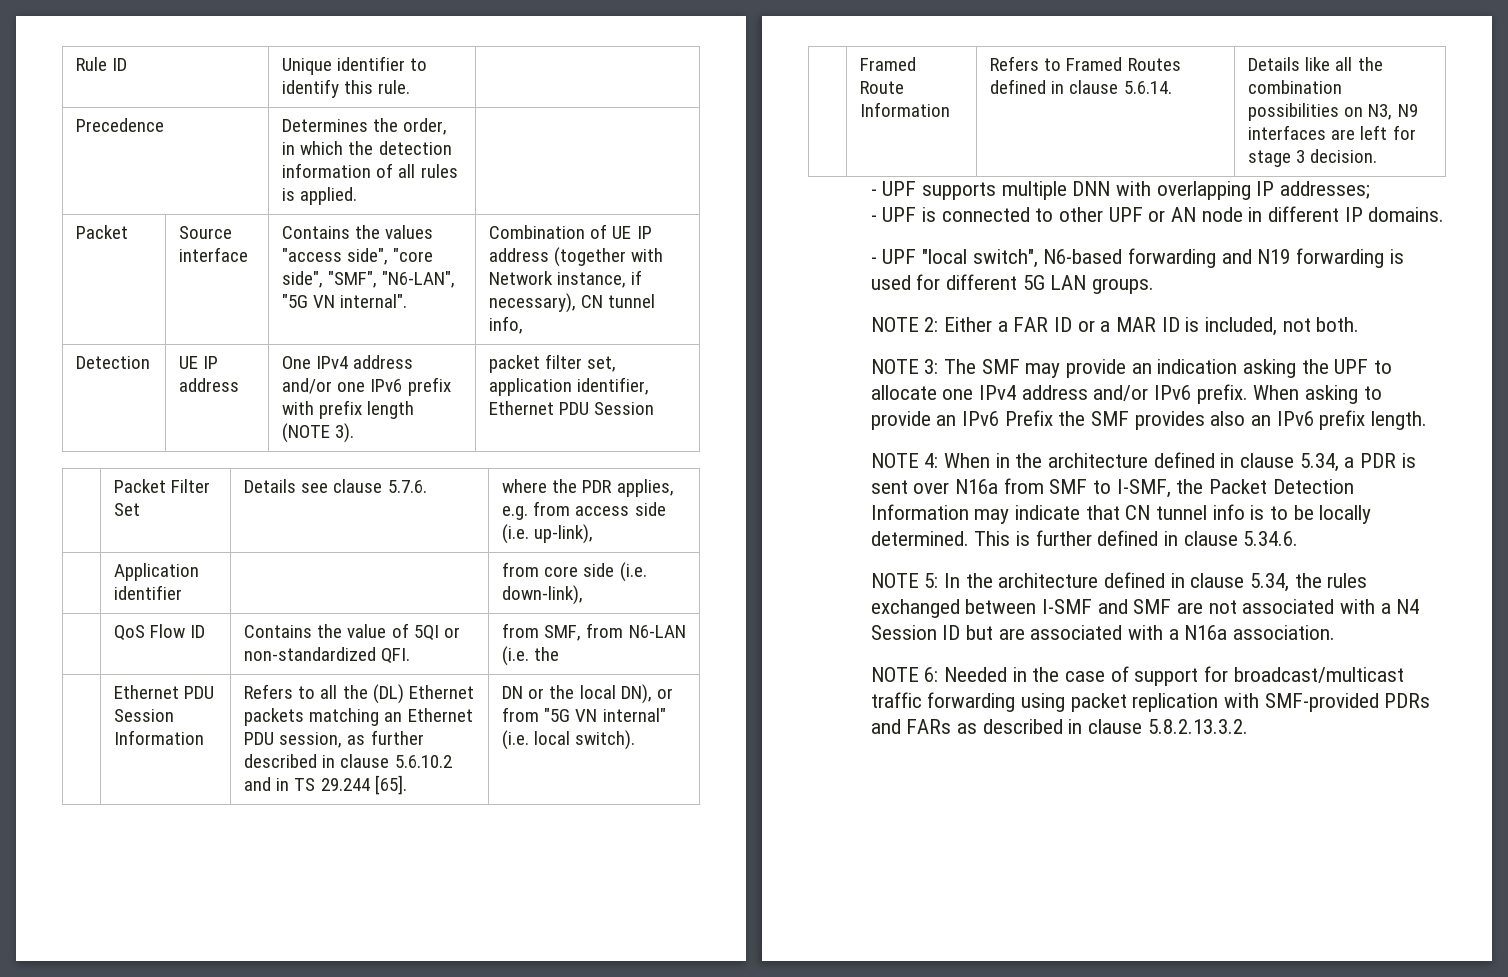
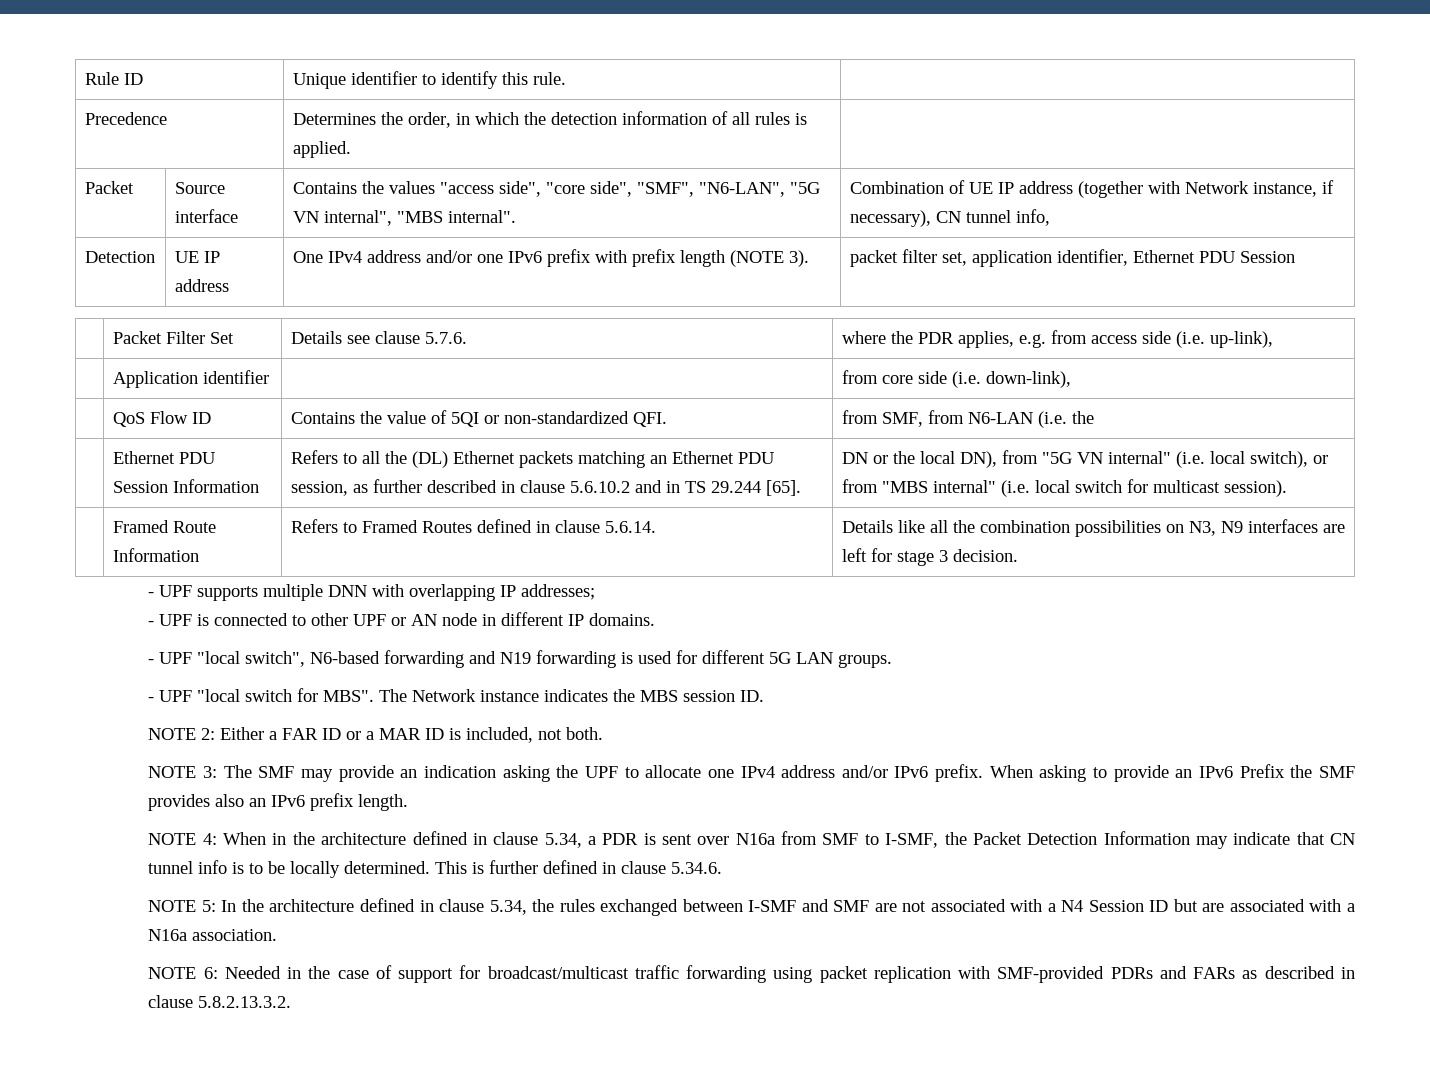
(336, 301) none -> [323,210,443,226] internal", "MBS
[656,688,673,699] or -> (997, 459) none
[575,730,636,750] switch). -> [1249,451,1328,468] [841,479,1287,497] switch), or from "MBS internal" (i.e. local switch for multicast session).
(1155, 286) none -> [148,688,765,702] // - UPF "local switch for MBS". The Network instance indicates the MBS session ID.

